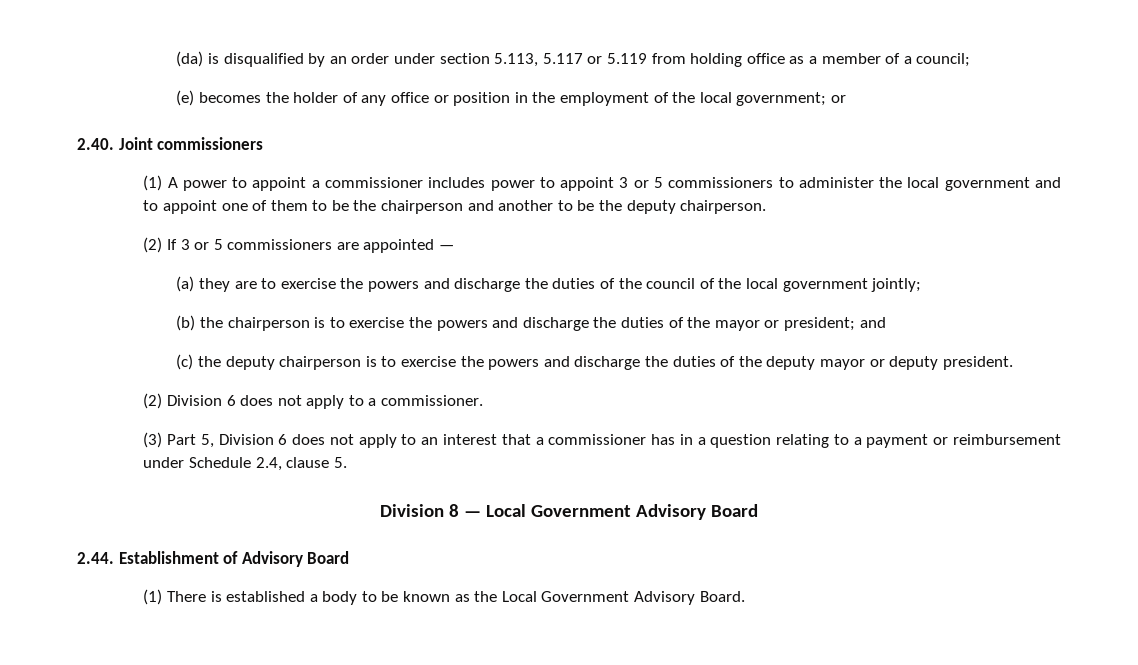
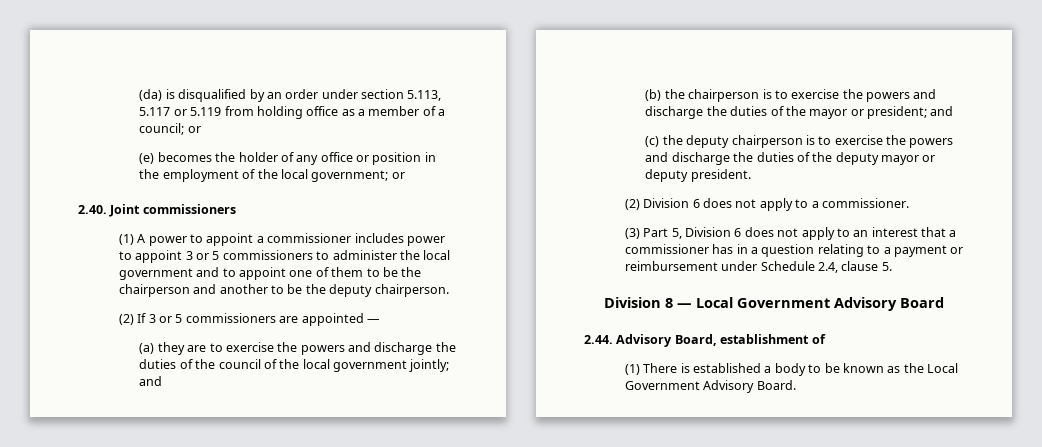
(971, 60) none -> [187,126,201,133] or
(922, 285) none -> [139,376,163,386] and
[118,551,350,567] Establishment of Advisory Board -> [616,334,826,347] Advisory Board, establishment of

